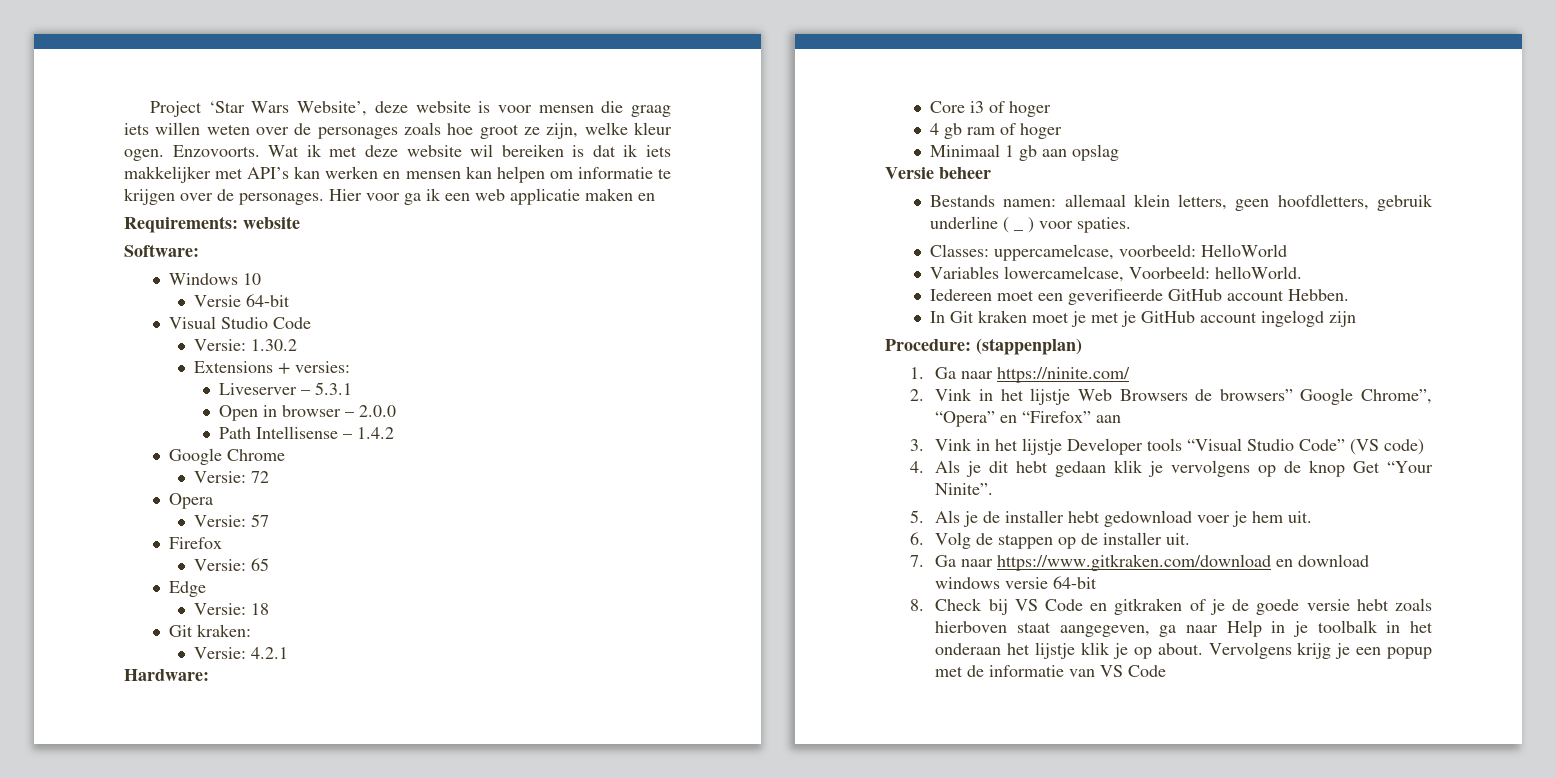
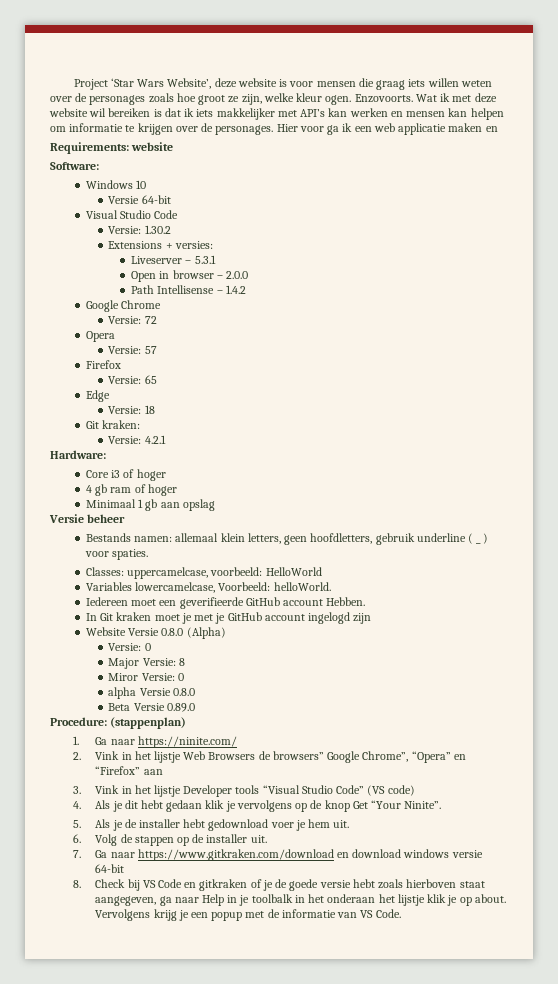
(1356, 319) none -> [85,627,226,639] [108,643,151,651] [108,658,185,669] [108,673,184,681] [108,687,195,699] [108,703,195,712] // Website Versie 0.8.0 (Alpha) // Versie: 0 // Major Versie: 8 // Miror Versie: 0 // alpha Versie 0.8.0 // Beta Versie 0.89.0
[1128,665,1167,677] Code -> [375,909,401,918] Code.

